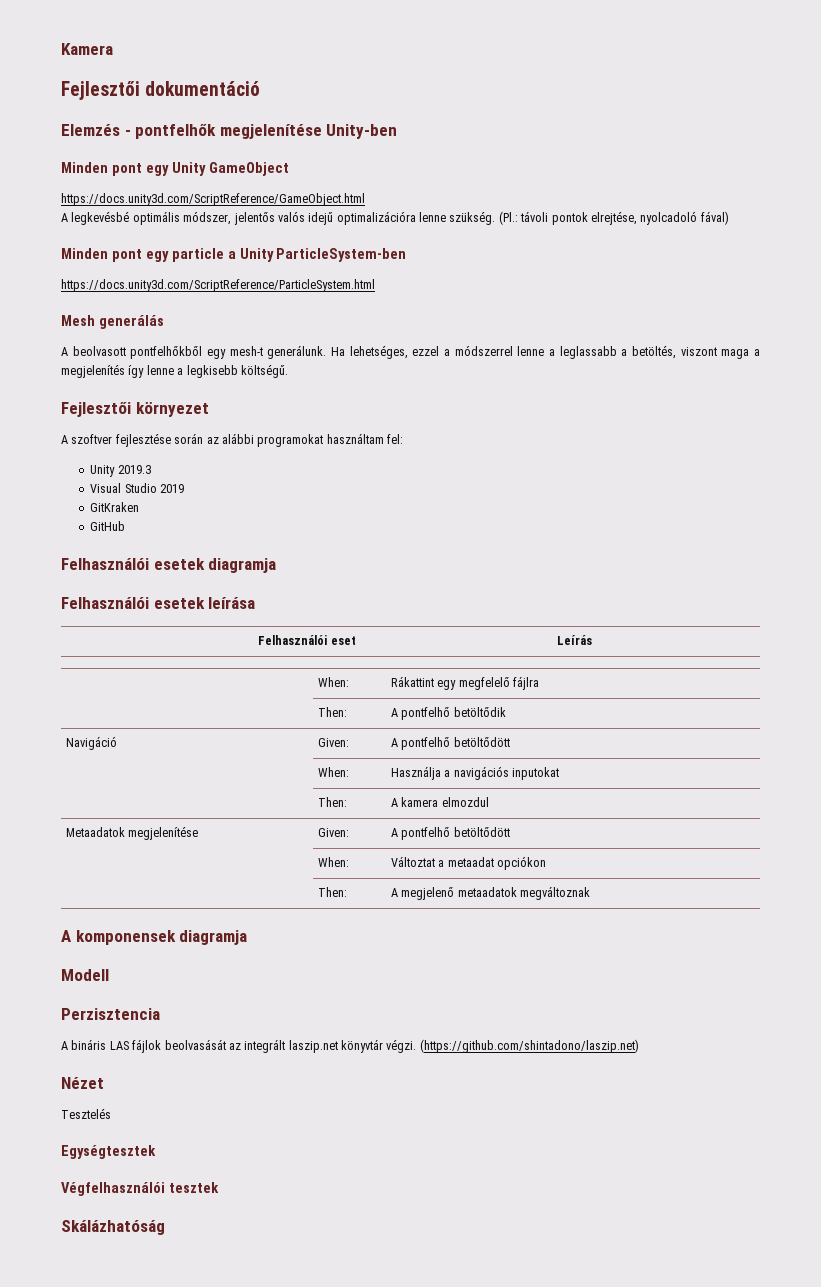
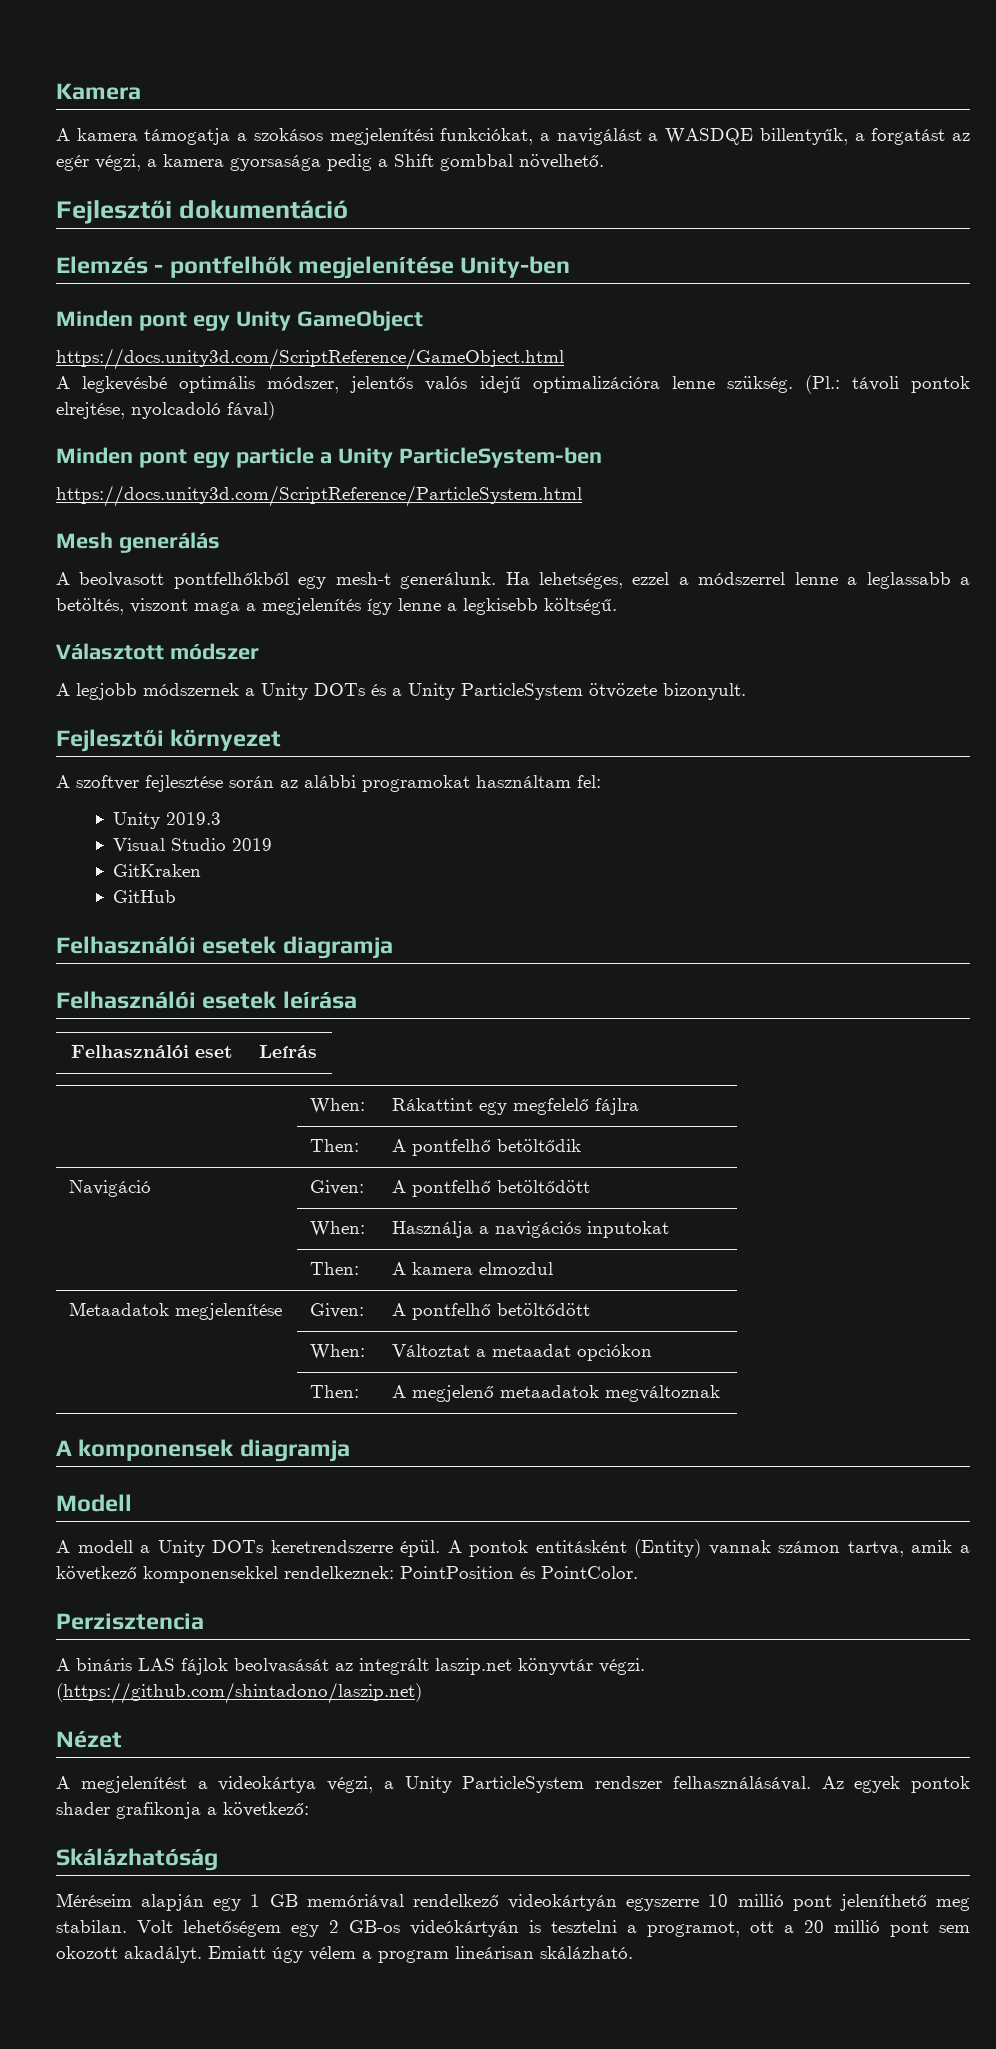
(113, 49) none -> [56,128,970,145] [56,154,604,171] // A kamera támogatja a szokásos megjelenítési funkciókat, a navigálást a WASDQE billentyűk, a forgatást az egér végzi, a kamera gyorsasága pedig a Shift gombbal növelhető.
(288, 371) none -> [56,643,259,660] [56,683,746,700] // Választott módszer // A legjobb módszernek a Unity DOTs és a Unity ParticleSystem ötvözete bizonyult.
(109, 975) none -> [56,1539,970,1558] [56,1566,638,1583] // A modell a Unity DOTs keretrendszerre épül. A pontok entitásként (Entity) vannak számon tartva, amik a következő komponensekkel rendelkeznek: PointPosition és PointColor.
[61,1108,111,1119] [61,1145,156,1159] [61,1182,219,1196] [61,1220,165,1235] Tesztelés // Egységtesztek // Végfelhasználói tesztek // Skálázhatóság -> [56,1776,970,1793] [56,1802,309,1819] [56,1848,218,1871] [56,1893,971,1911] [56,1920,970,1937] [56,1946,633,1963] A megjelenítést a videokártya végzi, a Unity ParticleSystem rendszer felhasználásával. Az egyek pontok shader grafikonja a következő: // Skálázhatóság // Méréseim alapján egy 1 GB memóriával rendelkező videokártyán egyszerre 10 millió pont jeleníthető meg stabilan. Volt lehetőségem egy 2 GB-os videókártyán is tesztelni a programot, ott a 20 millió pont sem okozott akadályt. Emiatt úgy vélem a program lineárisan skálázható.

